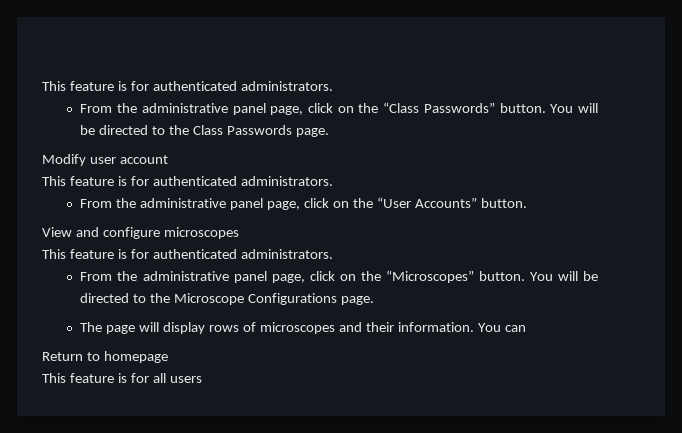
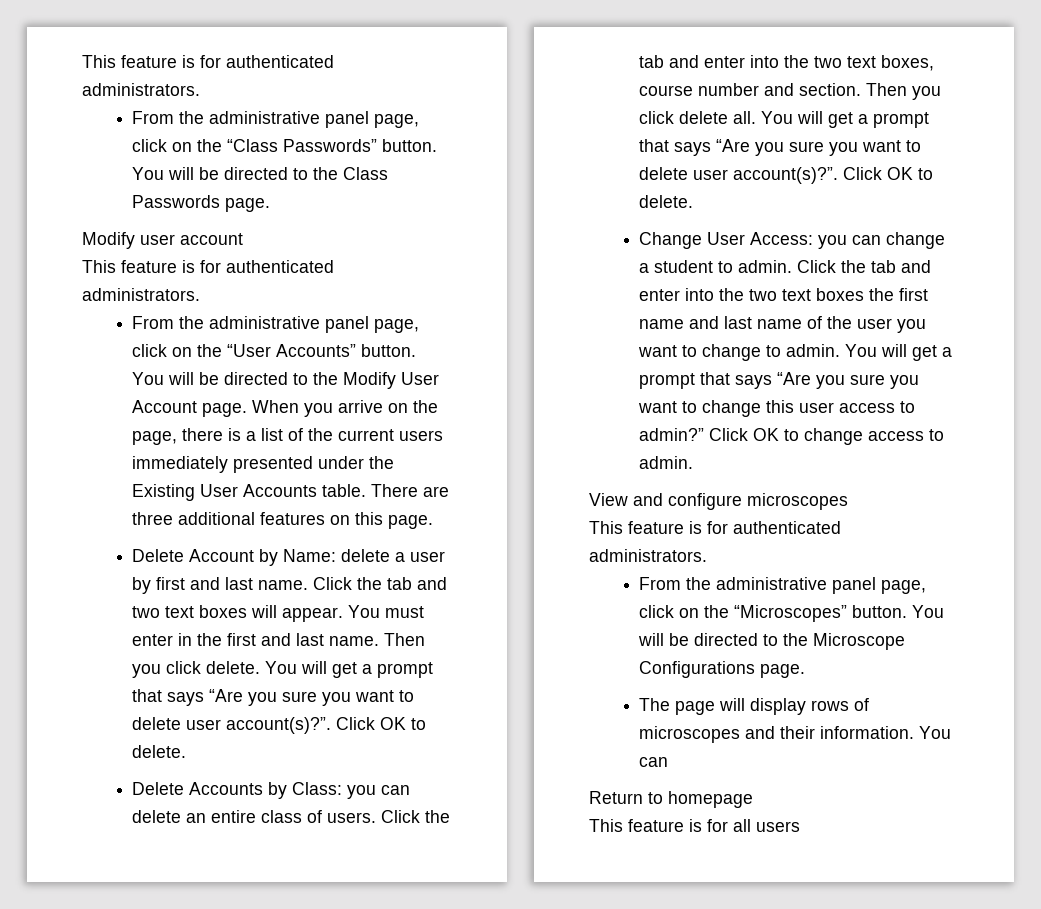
(527, 203) none -> [132,372,440,389] [132,400,439,417] [132,428,444,445] [132,456,395,473] [132,484,450,501] [132,512,434,529] [132,549,446,566] [132,577,448,594] [132,605,425,622] [132,633,426,646] [132,661,434,678] [132,689,415,706] [132,717,427,734] [132,745,187,758] [132,782,411,799] [132,810,451,823] [639,55,935,71] [639,83,942,100] [639,111,930,128] [639,139,922,156] [639,167,934,184] [639,195,694,208] [639,232,946,249] [639,260,932,273] [639,288,929,301] [639,316,927,333] [638,344,953,361] [639,372,920,389] [638,400,916,417] [639,428,945,445] [639,456,694,469] You will be directed to the Modify User Account page. When you arrive on the page, there is a list of the current users immediately presented under the Existing User Accounts table. There are three additional features on this page. // Delete Account by Name: delete a user by first and last name. Click the tab and two text boxes will appear. You must enter in the first and last name. Then you click delete. You will get a prompt that says “Are you sure you want to delete user account(s)?”. Click OK to delete. // Delete Accounts by Class: you can delete an entire class of users. Click the tab and enter into the two text boxes, course number and section. Then you click delete all. You will get a prompt that says “Are you sure you want to delete user account(s)?”. Click OK to delete. // Change User Access: you can change a student to admin. Click the tab and enter into the two text boxes the first name and last name of the user you want to change to admin. You will get a prompt that says “Are you sure you want to change this user access to admin?” Click OK to change access to admin.

